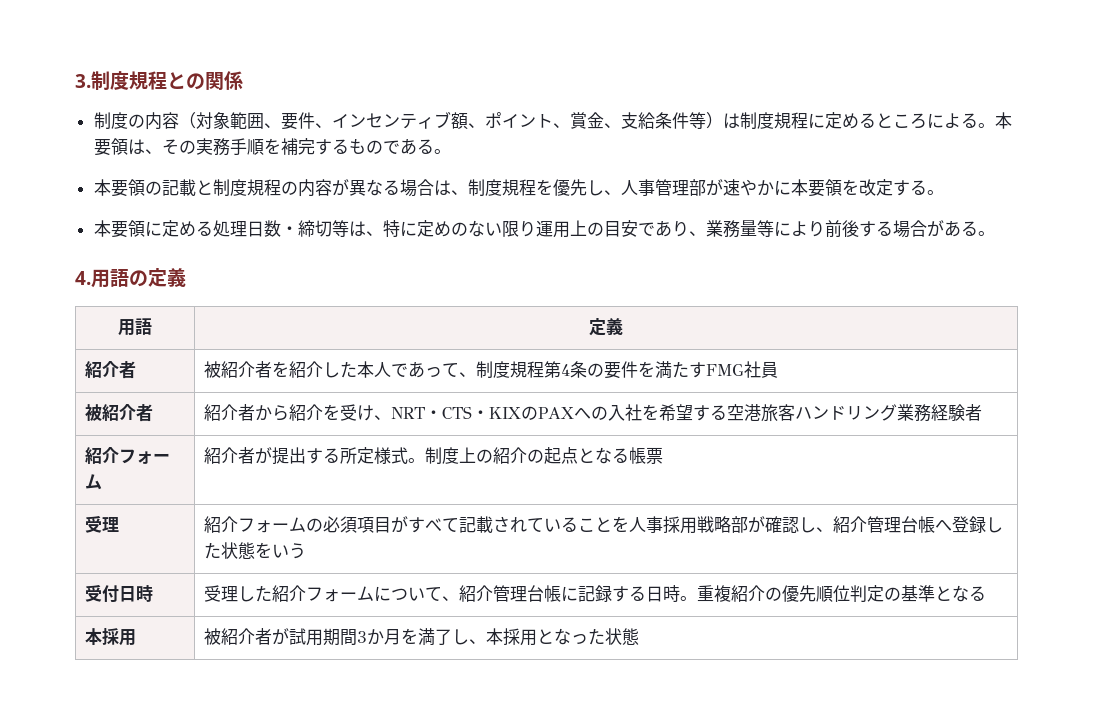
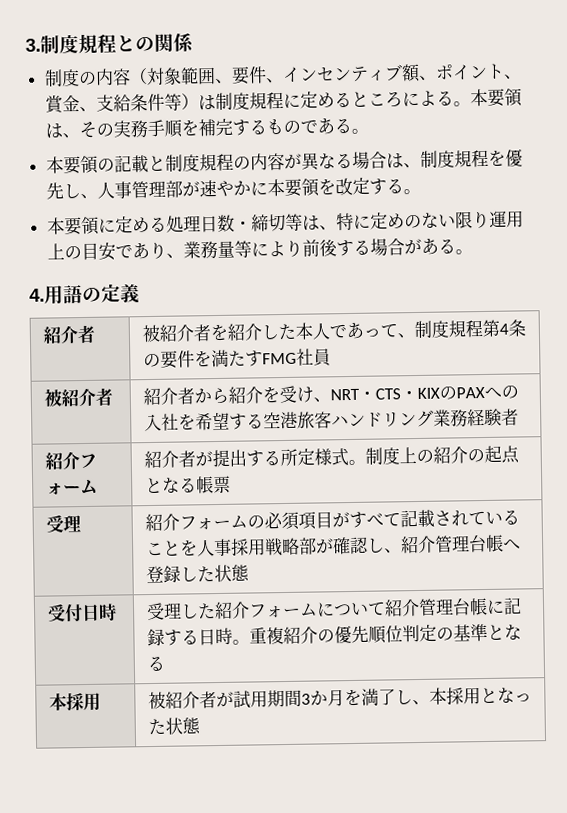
[118,318,152,336] [589,318,623,336] // 用語 | 定義 -> (140, 294) none
[254,542,306,559] をいう -> (250, 573) none
[441,596,459,601] 、 -> (386, 608) none

